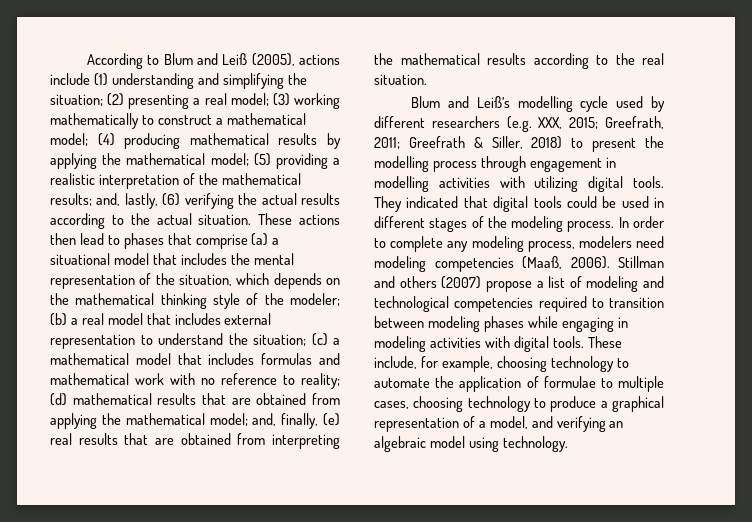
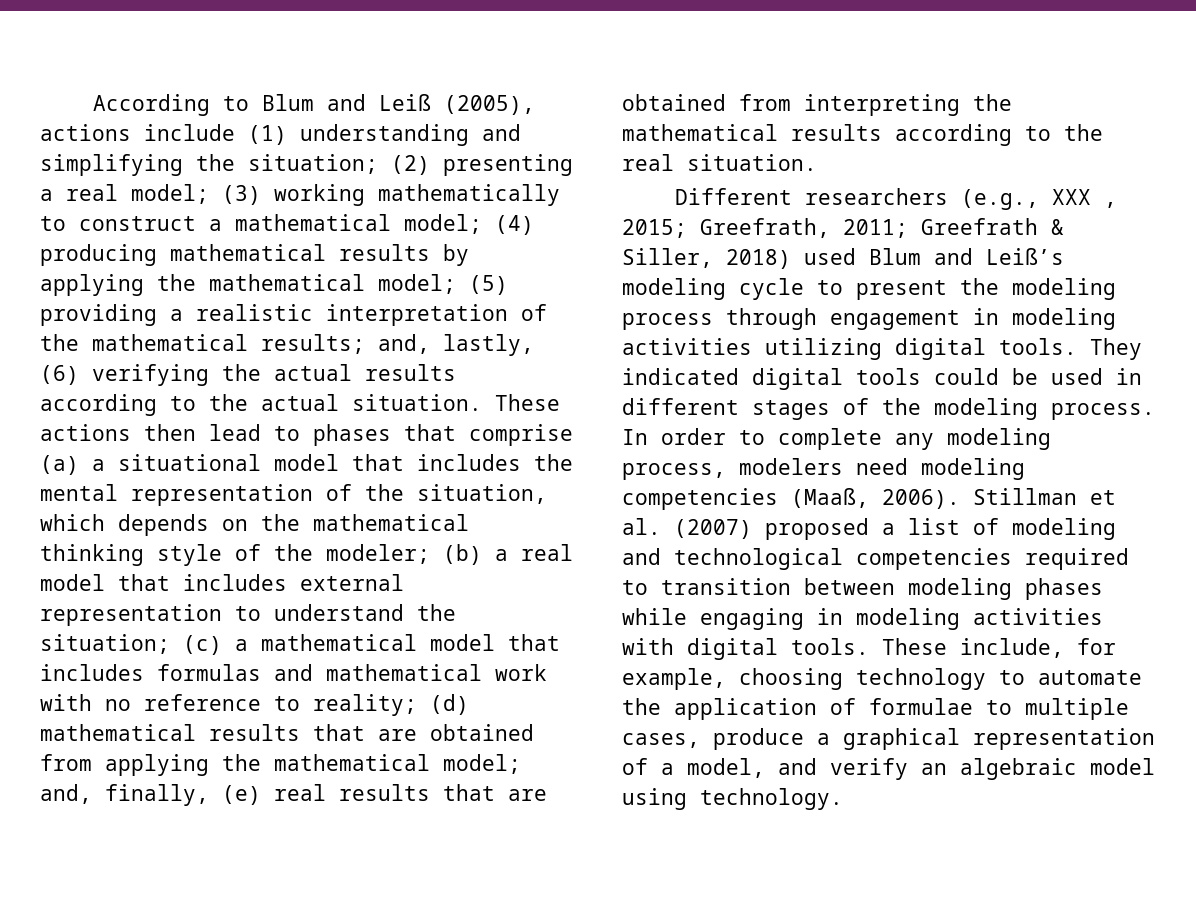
[411,96,665,112] [374,116,563,132] Blum and Leiß’s modelling cycle used by different researchers (e.g. XXX, -> [675,188,1118,210] Different researchers (e.g., XXX ,
(563, 142) none -> [804,248,1064,265] [622,278,804,300] used Blum and Leiß’s modeling cycle
[374,156,429,172] modelling -> [1012,278,1116,300] modeling
[374,176,525,192] modelling activities with -> [1012,308,1116,330] [622,338,752,355] modeling activities
[463,196,488,208] that -> (739, 376) none
[374,276,532,292] and others (2007) propose -> [1090,490,1116,505] [622,518,869,540] et al. (2007) proposed
[413,396,546,412] choosing technology to -> (700, 740) none
[556,416,606,432] verifying -> [830,758,908,780] verify

